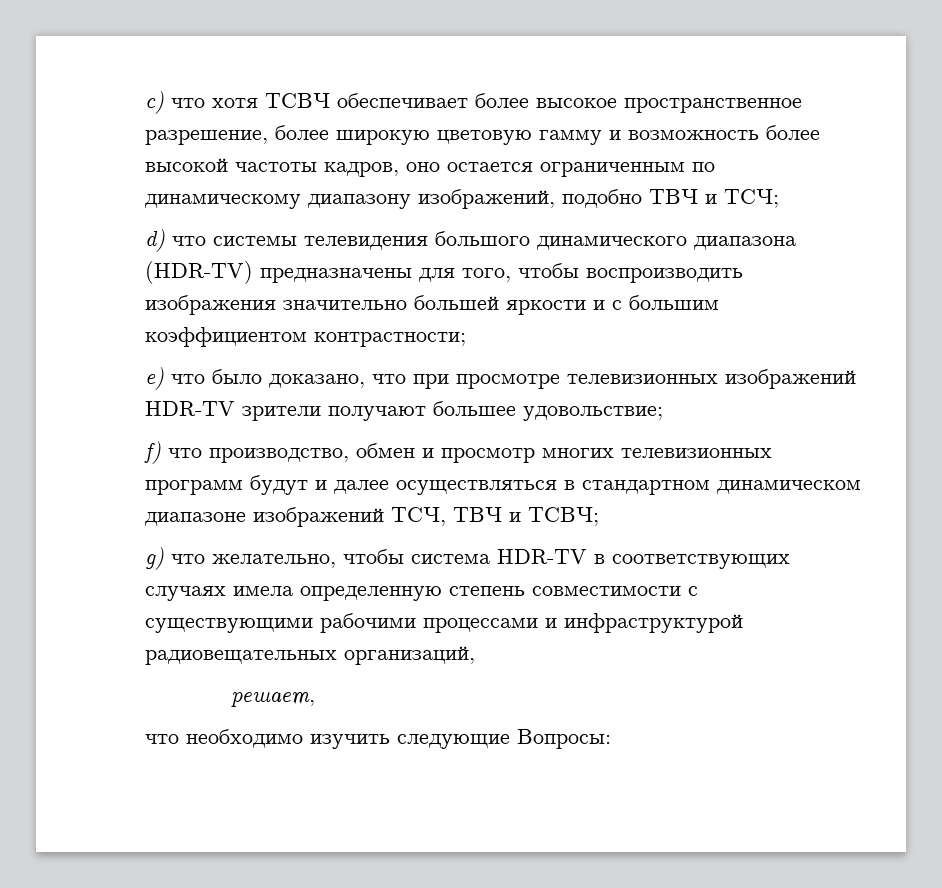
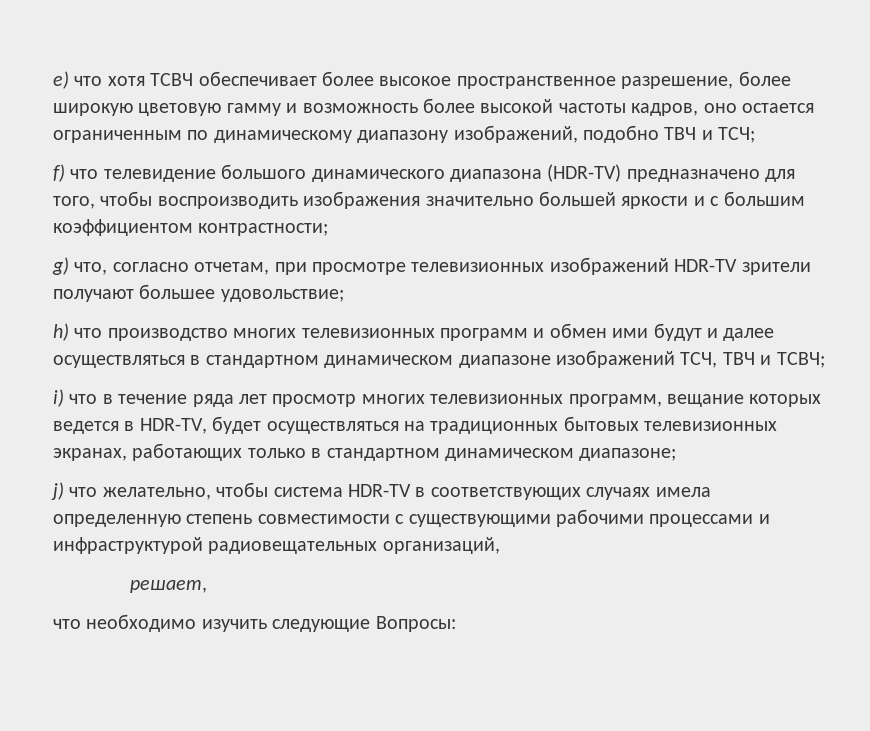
[145,91,164,114] c) -> [53,71,69,89] e)
[145,229,428,252] d) что системы телевидения -> [53,164,216,182] f) что телевидение
[260,268,412,283] предназначены -> [626,169,760,182] предназначено
[145,367,406,390] e) что было доказано, что -> [52,257,270,275] g) что, согласно отчетам,
[144,441,772,464] [145,480,243,495] f) что производство, обмен и просмотр многих телевизионных программ -> [53,323,649,341] h) что производство многих телевизионных программ и обмен ими
[145,547,164,570] g) -> [53,389,822,407] [53,416,778,434] [53,443,677,461] [51,482,64,500] i) что в течение ряда лет просмотр многих телевизионных программ, вещание которых ведется в HDR-TV, будет осуществляться на традиционных бытовых телевизионных экранах, работающих только в стандартном динамическом диапазоне; // j)

